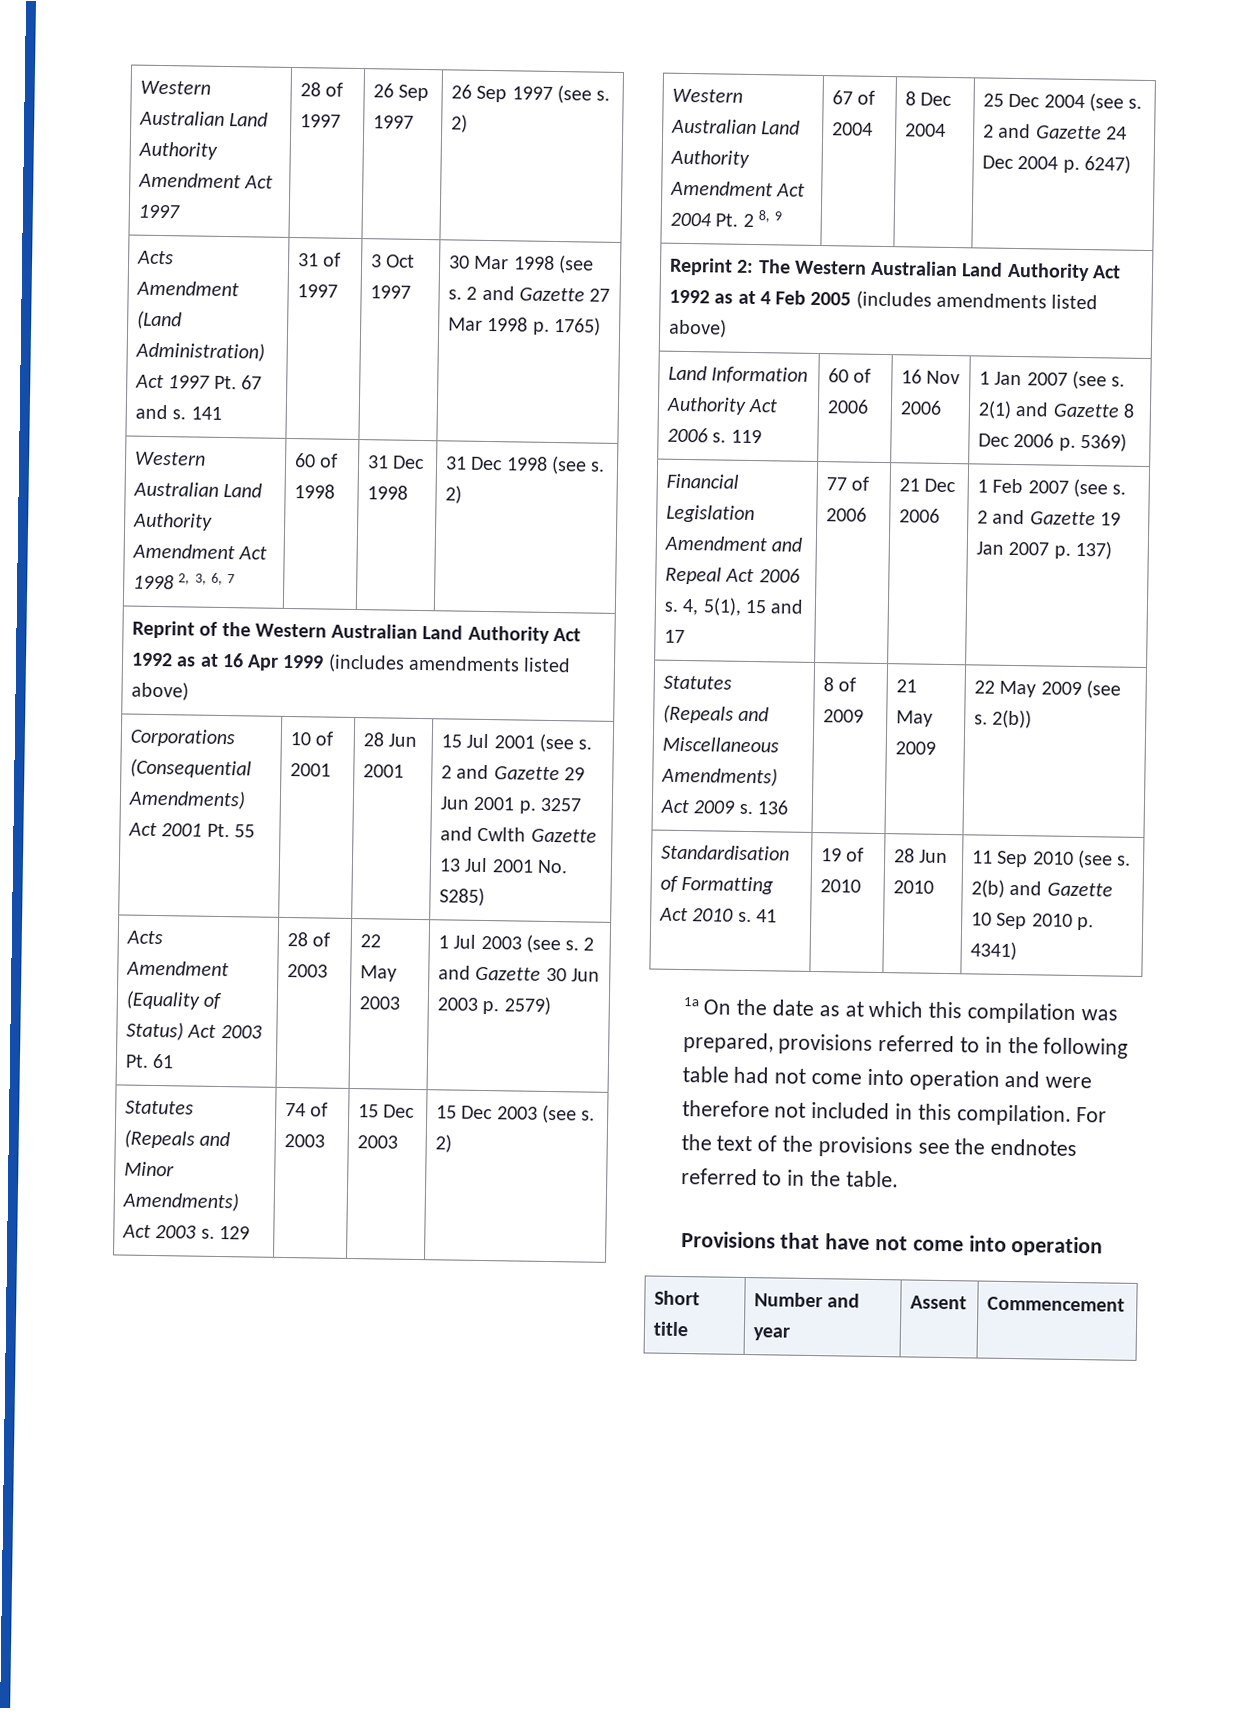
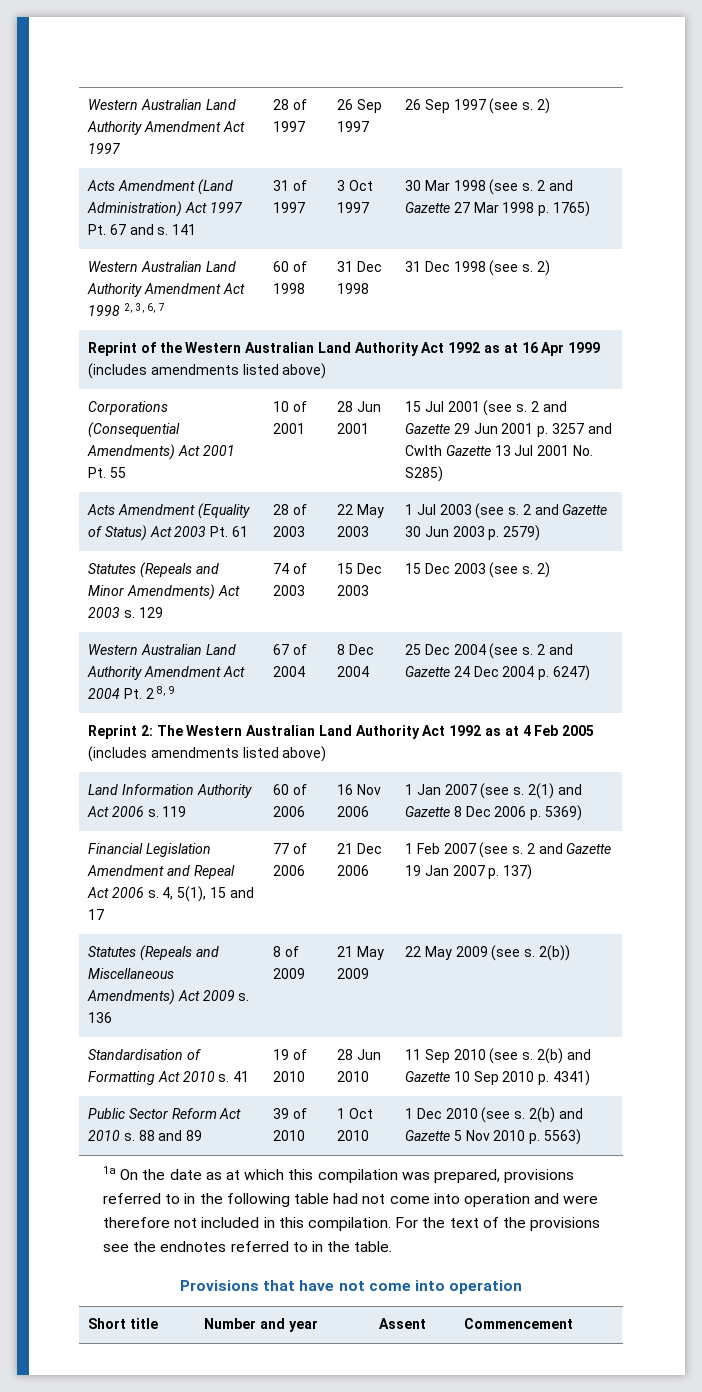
(1018, 951) none -> [87,1108,242,1119] [87,1130,203,1141] [272,1108,307,1119] [272,1130,305,1141] [336,1108,373,1119] [336,1130,369,1141] [404,1107,583,1123] [404,1129,581,1145] // Public Sector Reform Act 2010 s. 88 and 89 | 39 of 2010 | 1 Oct 2010 | 1 Dec 2010 (see s. 2(b) and Gazette 5 Nov 2010 p. 5563)

